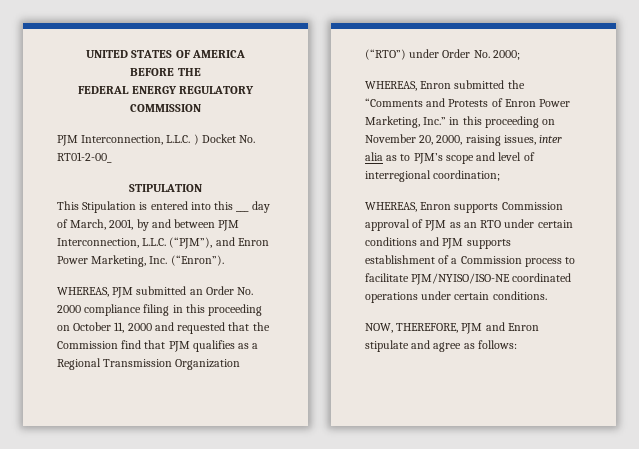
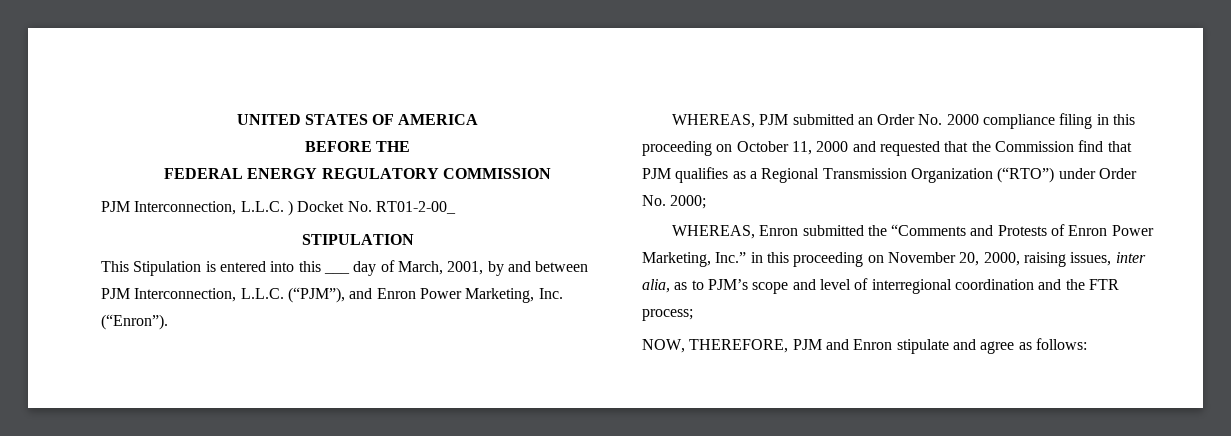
[365,152,383,161] alia -> [642,279,670,293] alia,
[433,170,501,181] [365,202,563,213] [365,219,573,231] [365,237,511,249] [365,255,576,267] [365,273,572,285] [365,291,547,303] coordination; // WHEREAS, Enron supports Commission approval of PJM as an RTO under certain conditions and PJM supports establishment of a Commission process to facilitate PJM/NYISO/ISO-NE coordinated operations under certain conditions. -> [954,279,1119,290] [642,309,693,321] coordination and the FTR process;

